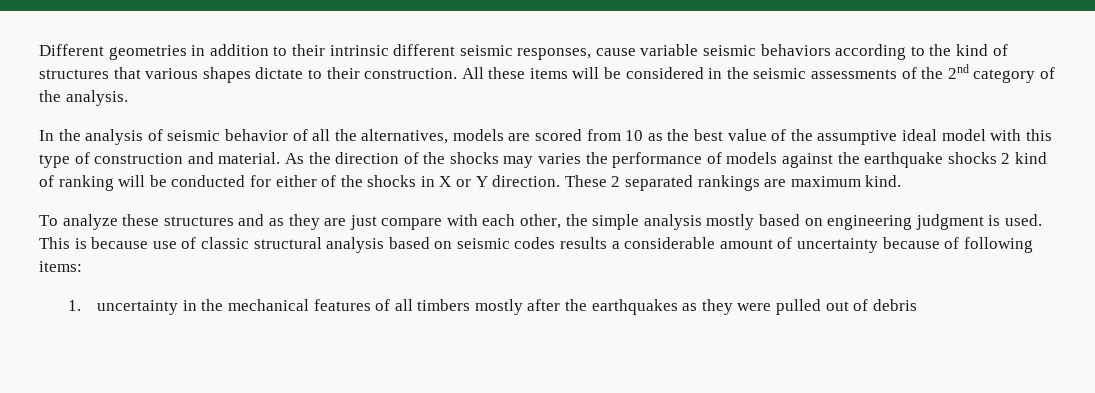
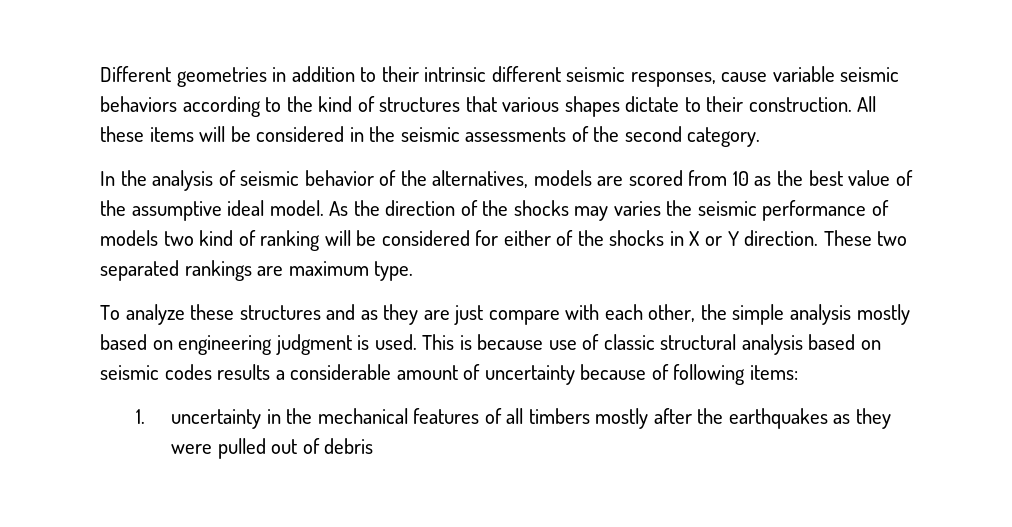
[947,64,1055,83] [39,90,128,106] 2nd category of the analysis. -> [624,126,761,147] second category.
[312,129,331,141] all -> (397, 178) none
[941,129,1052,141] [39,152,281,168] model with this type of construction and material. -> [269,200,324,216] model.
(608, 158) none -> [697,201,757,216] seismic
[782,152,1011,168] against the earthquake shocks 2 -> [163,231,194,246] two
[171,175,246,187] conducted -> [381,230,470,246] considered
[611,176,621,187] 2 -> [877,231,908,246] two
[865,175,902,187] kind. -> [374,261,414,281] type.

